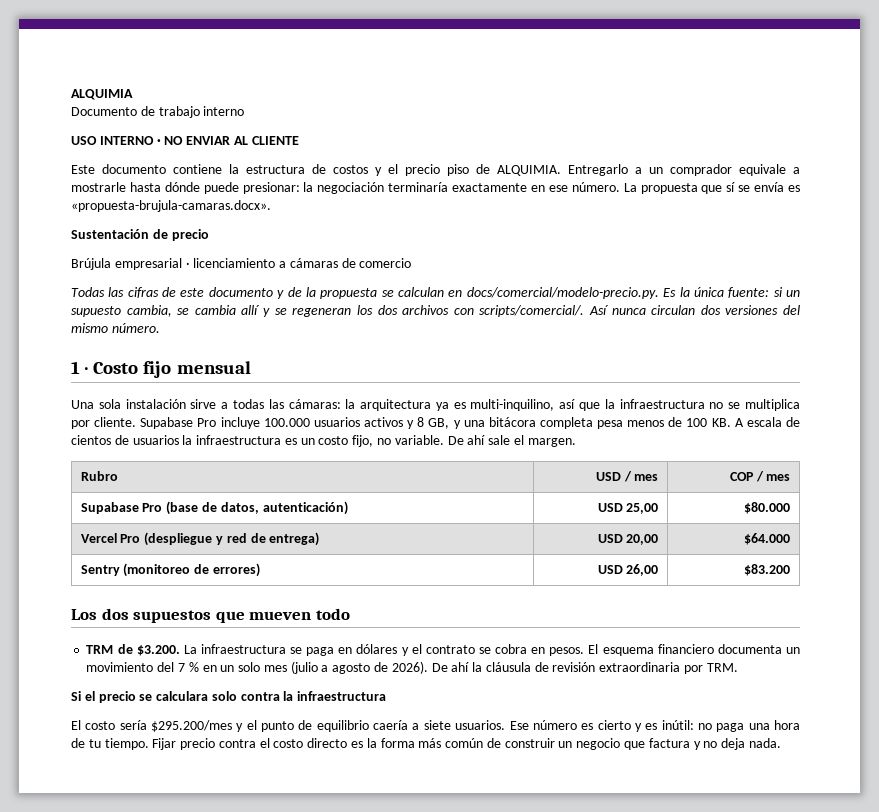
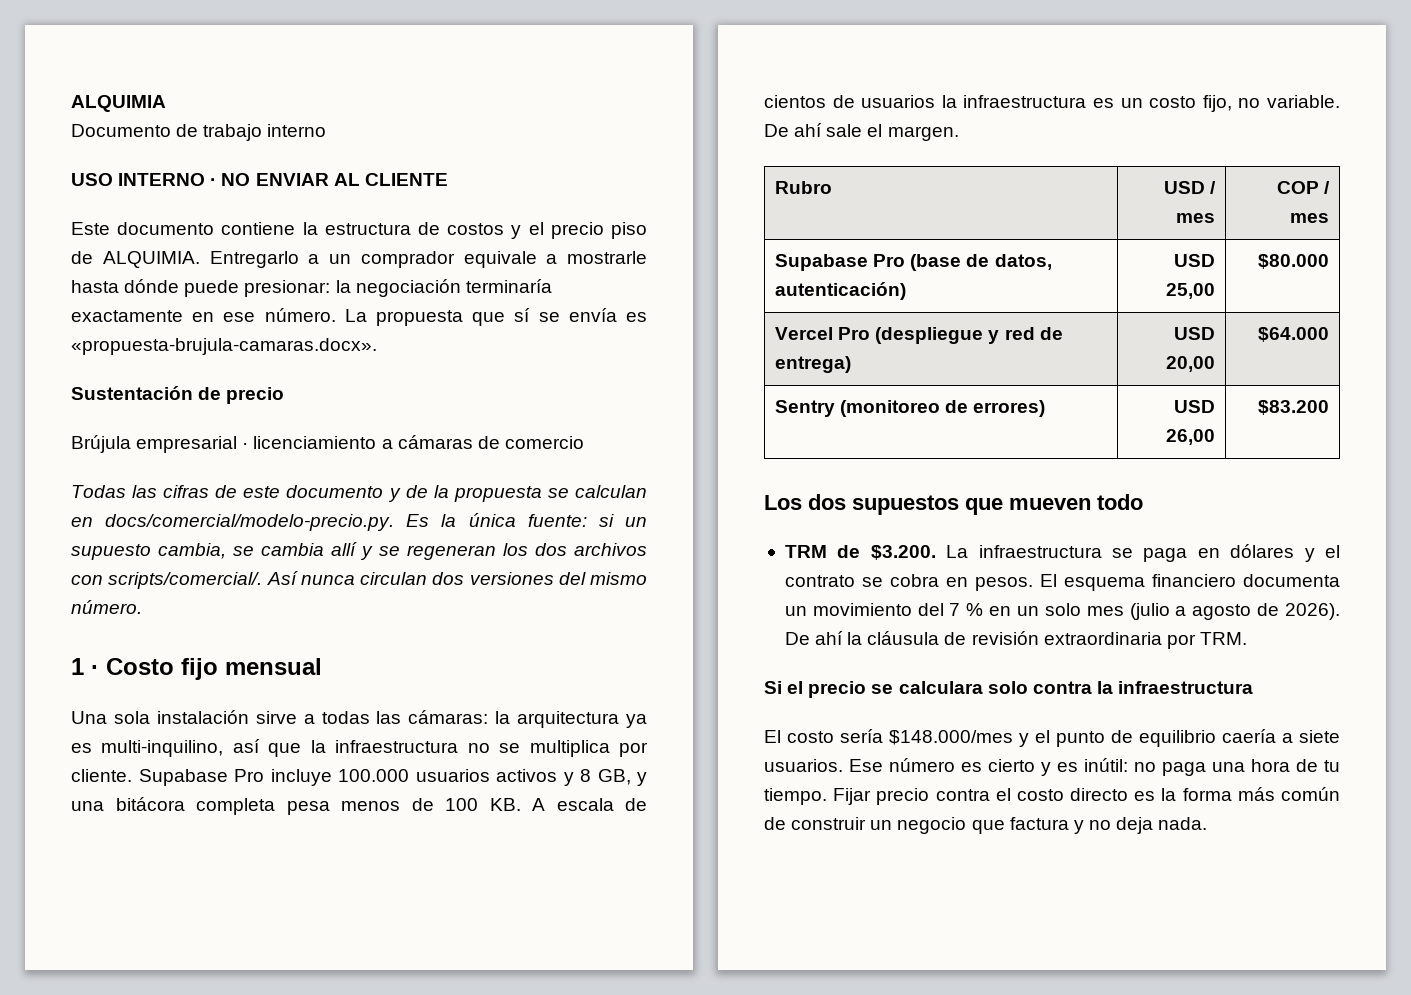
[151,720,233,732] $295.200/mes -> [889,730,1013,745] $148.000/mes

